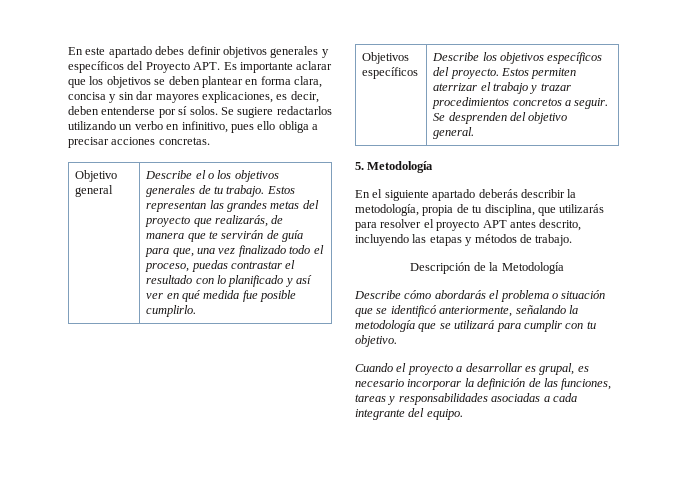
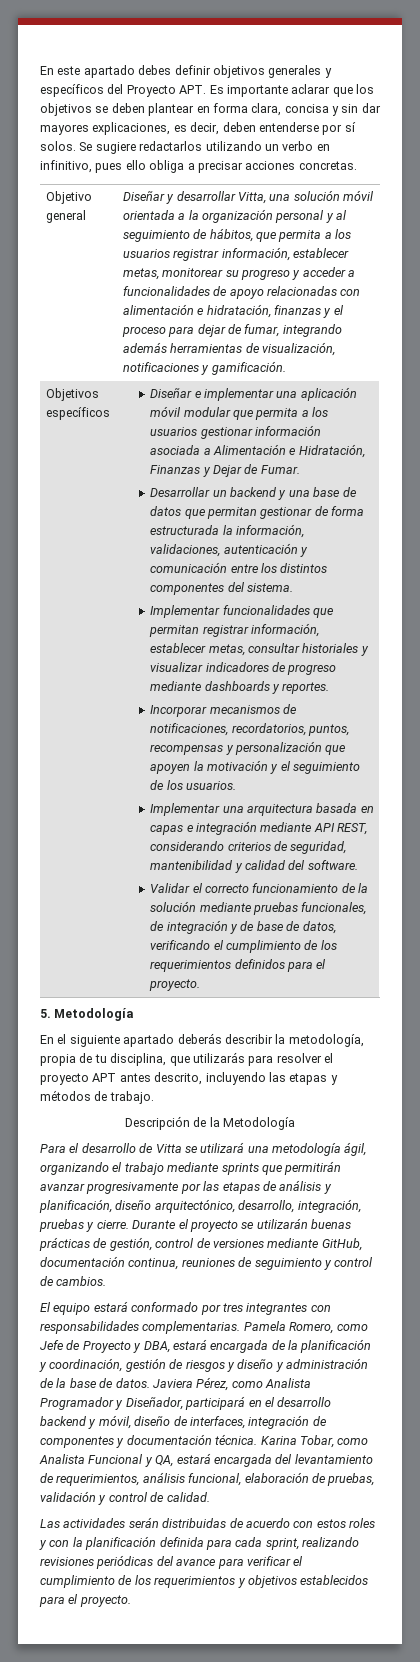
[145,170,279,182] [146,185,295,197] [146,200,319,212] [145,215,284,227] [146,230,304,242] [145,245,324,257] [145,260,296,272] [146,275,313,287] [146,290,297,302] [146,305,197,317] [362,52,410,64] [362,67,419,79] [432,52,603,64] [433,67,577,79] [433,82,571,94] [432,97,609,109] [433,112,568,124] [433,127,475,139] Describe el o los objetivos generales de tu trabajo. Estos representan las grandes metas del proyecto que realizarás, de manera que te servirán de guía para que, una vez finalizado todo el proceso, puedas contrastar el resultado con lo planificado y así ver en qué medida fue posible cumplirlo. // Objetivos específicos | Describe los objetivos específicos del proyecto. Estos permiten aterrizar el trabajo y trazar procedimientos concretos a seguir. Se desprenden del objetivo general. -> [122,190,375,204] [122,209,348,223] [122,228,352,242] [122,247,349,261] [122,267,356,280] [122,286,361,299] [122,304,344,318] [121,324,342,337] [122,342,335,356] [122,361,286,375] [45,388,99,401] [45,407,110,420] [150,387,357,401] [150,406,329,420] [150,425,322,439] [150,444,365,458] [150,464,300,477] [150,487,357,500] [150,506,365,519] [150,524,305,538] [150,543,309,557] [150,562,328,573] [150,582,294,595] [150,605,335,618] [149,623,320,637] [150,643,369,656] [150,662,337,675] [150,681,330,694] [150,704,298,717] [150,723,350,736] [150,741,347,755] [150,760,361,774] [150,780,237,790] [150,803,374,816] [150,821,368,835] [150,841,347,854] [150,860,358,873] [150,883,369,893] [150,901,367,915] [150,920,336,934] [150,940,337,953] [150,959,327,972] [149,979,201,991] Diseñar y desarrollar Vitta, una solución móvil orientada a la organización personal y al seguimiento de hábitos, que permita a los usuarios registrar información, establecer metas, monitorear su progreso y acceder a funcionalidades de apoyo relacionadas con alimentación e hidratación, finanzas y el proceso para dejar de fumar, integrando además herramientas de visualización, notificaciones y gamificación. // Objetivos específicos | Diseñar e implementar una aplicación móvil modular que permita a los usuarios gestionar información asociada a Alimentación e Hidratación, Finanzas y Dejar de Fumar. // Desarrollar un backend y una base de datos que permitan gestionar de forma estructurada la información, validaciones, autenticación y comunicación entre los distintos componentes del sistema. // Implementar funcionalidades que permitan registrar información, establecer metas, consultar historiales y visualizar indicadores de progreso mediante dashboards y reportes. // Incorporar mecanismos de notificaciones, recordatorios, puntos, recompensas y personalización que apoyen la motivación y el seguimiento de los usuarios. // Implementar una arquitectura basada en capas e integración mediante API REST, considerando criterios de seguridad, mantenibilidad y calidad del software. // Validar el correcto funcionamiento de la solución mediante pruebas funcionales, de integración y de base de datos, verificando el cumplimiento de los requerimientos definidos para el proyecto.
[354,290,606,302] [355,305,578,317] [355,320,596,332] [355,335,397,347] [355,363,589,375] [355,378,612,390] [355,393,577,405] [355,408,463,420] Describe cómo abordarás el problema o situación que se identificó anteriormente, señalando la metodología que se utilizará para cumplir con tu objetivo. // Cuando el proyecto a desarrollar es grupal, es necesario incorporar la definición de las funciones, tareas y responsabilidades asociadas a cada integrante del equipo. -> [40,1142,367,1156] [40,1161,342,1175] [40,1180,332,1194] [39,1199,361,1213] [39,1218,351,1232] [39,1237,362,1251] [40,1256,374,1270] [40,1276,107,1286] [40,1301,331,1315] [40,1321,368,1334] [40,1339,372,1353] [39,1358,368,1372] [40,1377,311,1391] [40,1396,332,1410] [40,1415,327,1429] [40,1434,369,1448] [39,1453,373,1467] [40,1472,375,1486] [40,1491,210,1505] [40,1517,375,1528] [39,1536,359,1550] [40,1555,304,1569] [40,1575,369,1588] [39,1594,131,1607] Para el desarrollo de Vitta se utilizará una metodología ágil, organizando el trabajo mediante sprints que permitirán avanzar progresivamente por las etapas de análisis y planificación, diseño arquitectónico, desarrollo, integración, pruebas y cierre. Durante el proyecto se utilizarán buenas prácticas de gestión, control de versiones mediante GitHub, documentación continua, reuniones de seguimiento y control de cambios. // El equipo estará conformado por tres integrantes con responsabilidades complementarias. Pamela Romero, como Jefe de Proyecto y DBA, estará encargada de la planificación y coordinación, gestión de riesgos y diseño y administración de la base de datos. Javiera Pérez, como Analista Programador y Diseñador, participará en el desarrollo backend y móvil, diseño de interfaces, integración de componentes y documentación técnica. Karina Tobar, como Analista Funcional y QA, estará encargada del levantamiento de requerimientos, análisis funcional, elaboración de pruebas, validación y control de calidad. // Las actividades serán distribuidas de acuerdo con estos roles y con la planificación definida para cada sprint, realizando revisiones periódicas del avance para verificar el cumplimiento de los requerimientos y objetivos establecidos para el proyecto.

